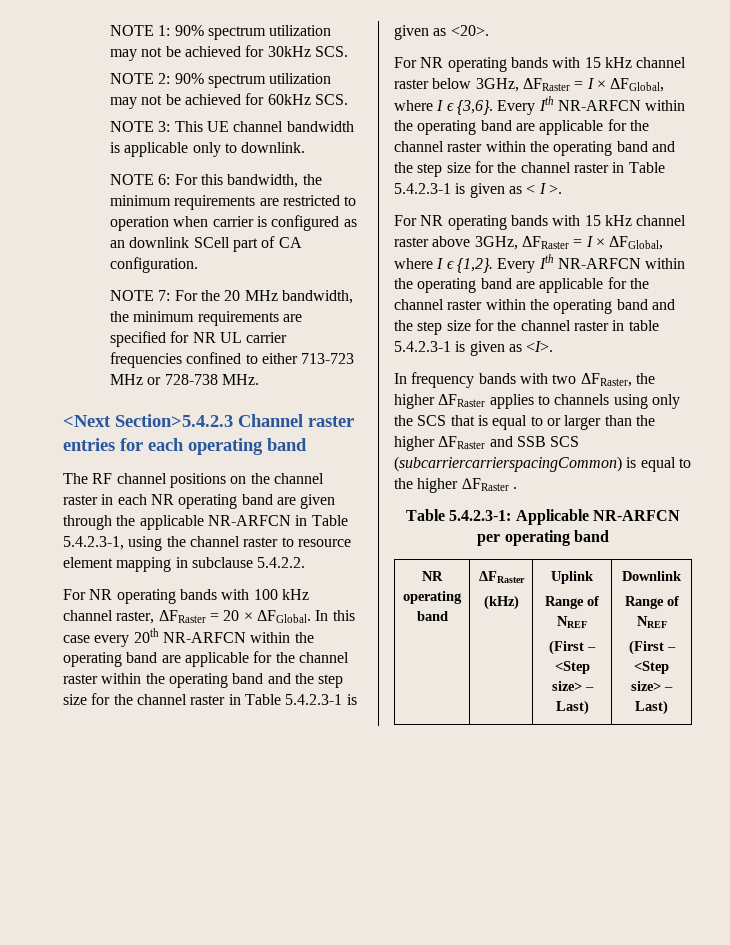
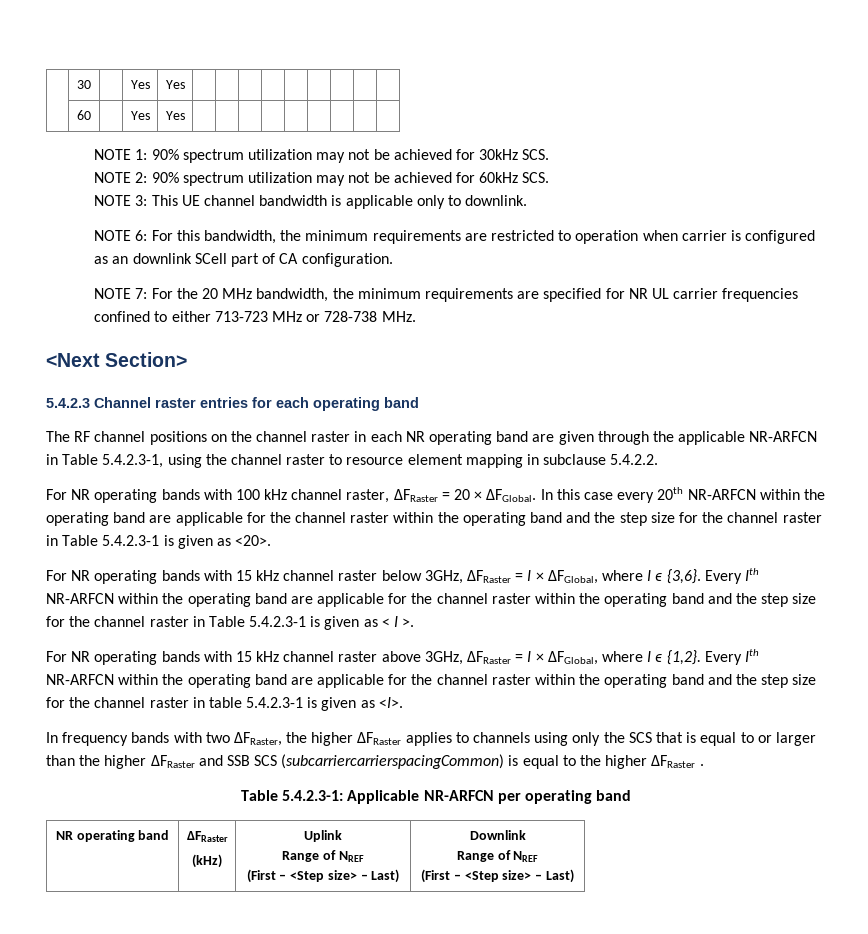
(109, 30) none -> [77,80,91,89] [130,80,150,89] [165,80,185,89] [77,110,91,120] [130,111,150,120] [165,111,185,120] | 30 | | Yes | Yes | | | | | | | | | // | 60 | | Yes | Yes | | | | | | | | | //
[115,414,233,427] Section>5.4.2.3 -> [105,352,188,367] [46,398,90,408] Section> // 5.4.2.3

